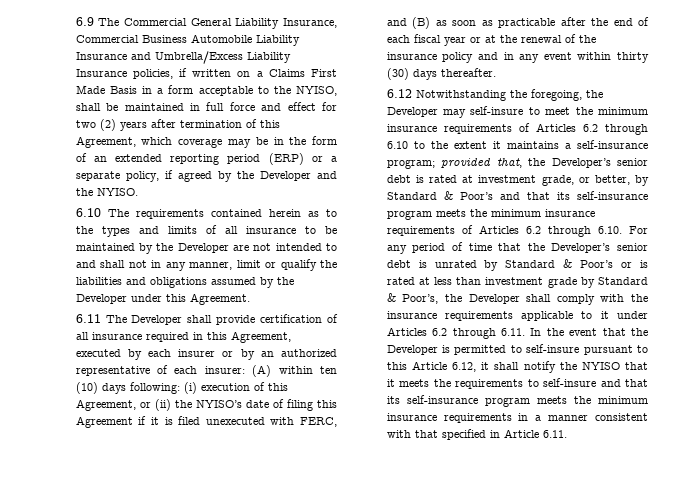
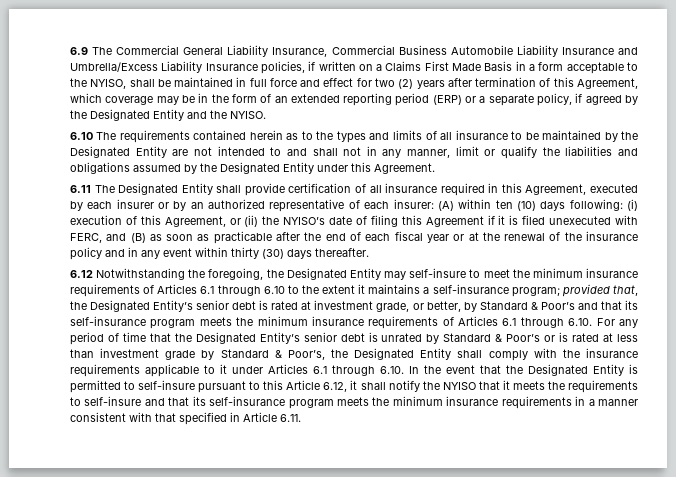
[259,171,311,181] Developer -> [89,109,184,121] Designated Entity
[177,243,229,253] Developer -> [69,146,167,158] Designated Entity
[75,294,127,304] Developer -> [219,162,314,174] Designated Entity
[131,315,183,325] Developer -> [118,183,213,195] Designated Entity
[386,107,438,117] Developer -> [286,268,381,280] Designated Entity
[582,124,598,132] 6.2 -> [200,286,215,294] 6.1
[551,158,611,168] Developer’s -> [90,300,194,312] Designated Entity’s
[525,226,541,234] 6.2 -> [502,318,517,326] 6.1
[551,243,611,253] Developer’s -> [195,332,300,344] Designated Entity’s
[468,294,520,304] Developer -> [354,348,452,360] Designated Entity
[432,328,525,339] 6.2 through 6.11. -> [312,365,404,376] 6.1 through 6.10.
[386,345,438,355] Developer -> [527,364,624,376] Designated Entity

